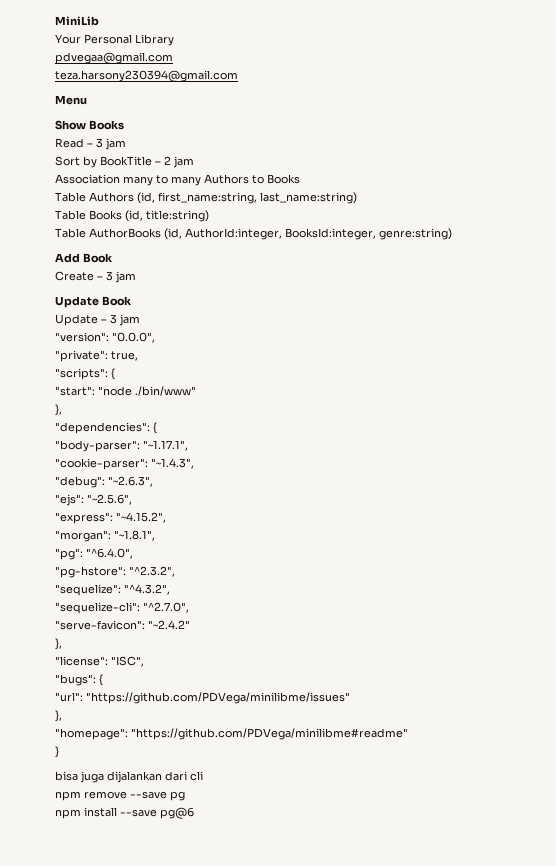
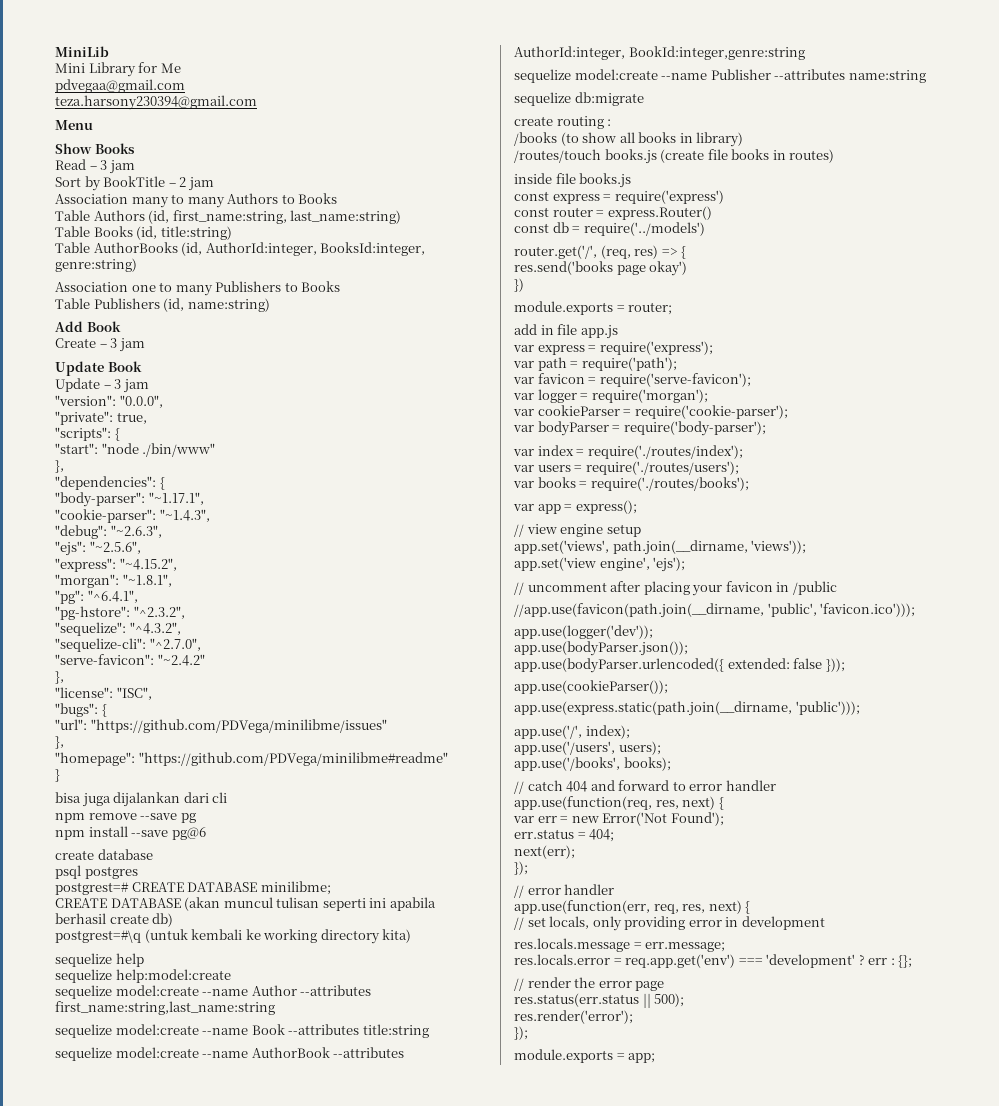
[55,34,132,44] Your Personal -> [55,63,85,73] Mini
(174, 40) none -> [138,62,181,73] for Me
(452, 234) none -> [55,281,341,296] [55,298,270,312] // Association one to many Publishers to Books // Table Publishers (id, name:string)
[86,548,133,559] "^6.4.0", -> [87,590,138,603] "^6.4.1",
(194, 813) none -> [55,849,153,860] [55,865,138,879] [55,881,331,895] [55,897,436,911] [55,913,174,927] [55,929,412,944] [55,953,144,967] [55,969,231,983] [55,985,372,999] [55,1001,275,1015] [55,1024,429,1038] [55,1047,405,1061] [514,46,805,60] [514,69,926,83] [514,92,644,106] [514,116,612,129] [514,132,744,147] [514,149,835,164] [514,173,632,188] [514,190,724,204] [514,206,712,220] [514,222,705,236] [514,245,687,259] [514,261,688,276] [514,278,524,292] [514,301,673,315] [514,324,618,339] [513,341,713,355] [513,357,677,371] [513,373,751,387] [513,389,708,403] [513,405,788,419] [513,421,766,436] [513,445,743,459] [513,461,739,475] [513,477,749,491] [513,500,637,514] [514,524,641,537] [514,540,807,555] [514,557,686,572] [514,581,837,596] [514,603,916,618] [514,625,653,639] [514,641,688,656] [514,658,845,673] [514,680,668,694] [514,701,860,716] [514,725,630,739] [514,741,661,755] [514,757,671,771] [514,780,776,794] [514,796,724,810] [513,812,724,826] [514,829,615,842] [514,845,575,859] [514,861,528,875] [514,884,615,898] [514,900,751,914] [514,916,825,931] [514,938,726,952] [514,954,913,968] [514,977,665,991] [514,993,685,1008] [514,1010,633,1024] [514,1026,528,1040] [514,1049,656,1063] // create database // psql postgres // postgrest=# CREATE DATABASE minilibme; // CREATE DATABASE (akan muncul tulisan seperti ini apabila berhasil create db) // postgrest=#\q (untuk kembali ke working directory kita) // sequelize help // sequelize help:model:create // sequelize model:create --name Author --attributes first_name:string,last_name:string // sequelize model:create --name Book --attributes title:string // sequelize model:create --name AuthorBook --attributes AuthorId:integer, BookId:integer,genre:string // sequelize model:create --name Publisher --attributes name:string // sequelize db:migrate // create routing : // /books (to show all books in library) // /routes/touch books.js (create file books in routes) // inside file books.js // const express = require('express') // const router = express.Router() // const db = require('../models') // router.get('/', (req, res) => { // res.send('books page okay') // }) // module.exports = router; // add in file app.js // var express = require('express'); // var path = require('path'); // var favicon = require('serve-favicon'); // var logger = require('morgan'); // var cookieParser = require('cookie-parser'); // var bodyParser = require('body-parser'); // var index = require('./routes/index'); // var users = require('./routes/users'); // var books = require('./routes/books'); // var app = express(); // // view engine setup // app.set('views', path.join(__dirname, 'views')); // app.set('view engine', 'ejs'); // // uncomment after placing your favicon in /public // //app.use(favicon(path.join(__dirname, 'public', 'favicon.ico'))); // app.use(logger('dev')); // app.use(bodyParser.json()); // app.use(bodyParser.urlencoded({ extended: false })); // app.use(cookieParser()); // app.use(express.static(path.join(__dirname, 'public'))); // app.use('/', index); // app.use('/users', users); // app.use('/books', books); // // catch 404 and forward to error handler // app.use(function(req, res, next) { // var err = new Error('Not Found'); // err.status = 404; // next(err); // }); // // error handler // app.use(function(err, req, res, next) { // // set locals, only providing error in development // res.locals.message = err.message; // res.locals.error = req.app.get('env') === 'development' ? err : {}; // // render the error page // res.status(err.status || 500); // res.render('error'); // }); // module.exports = app;

